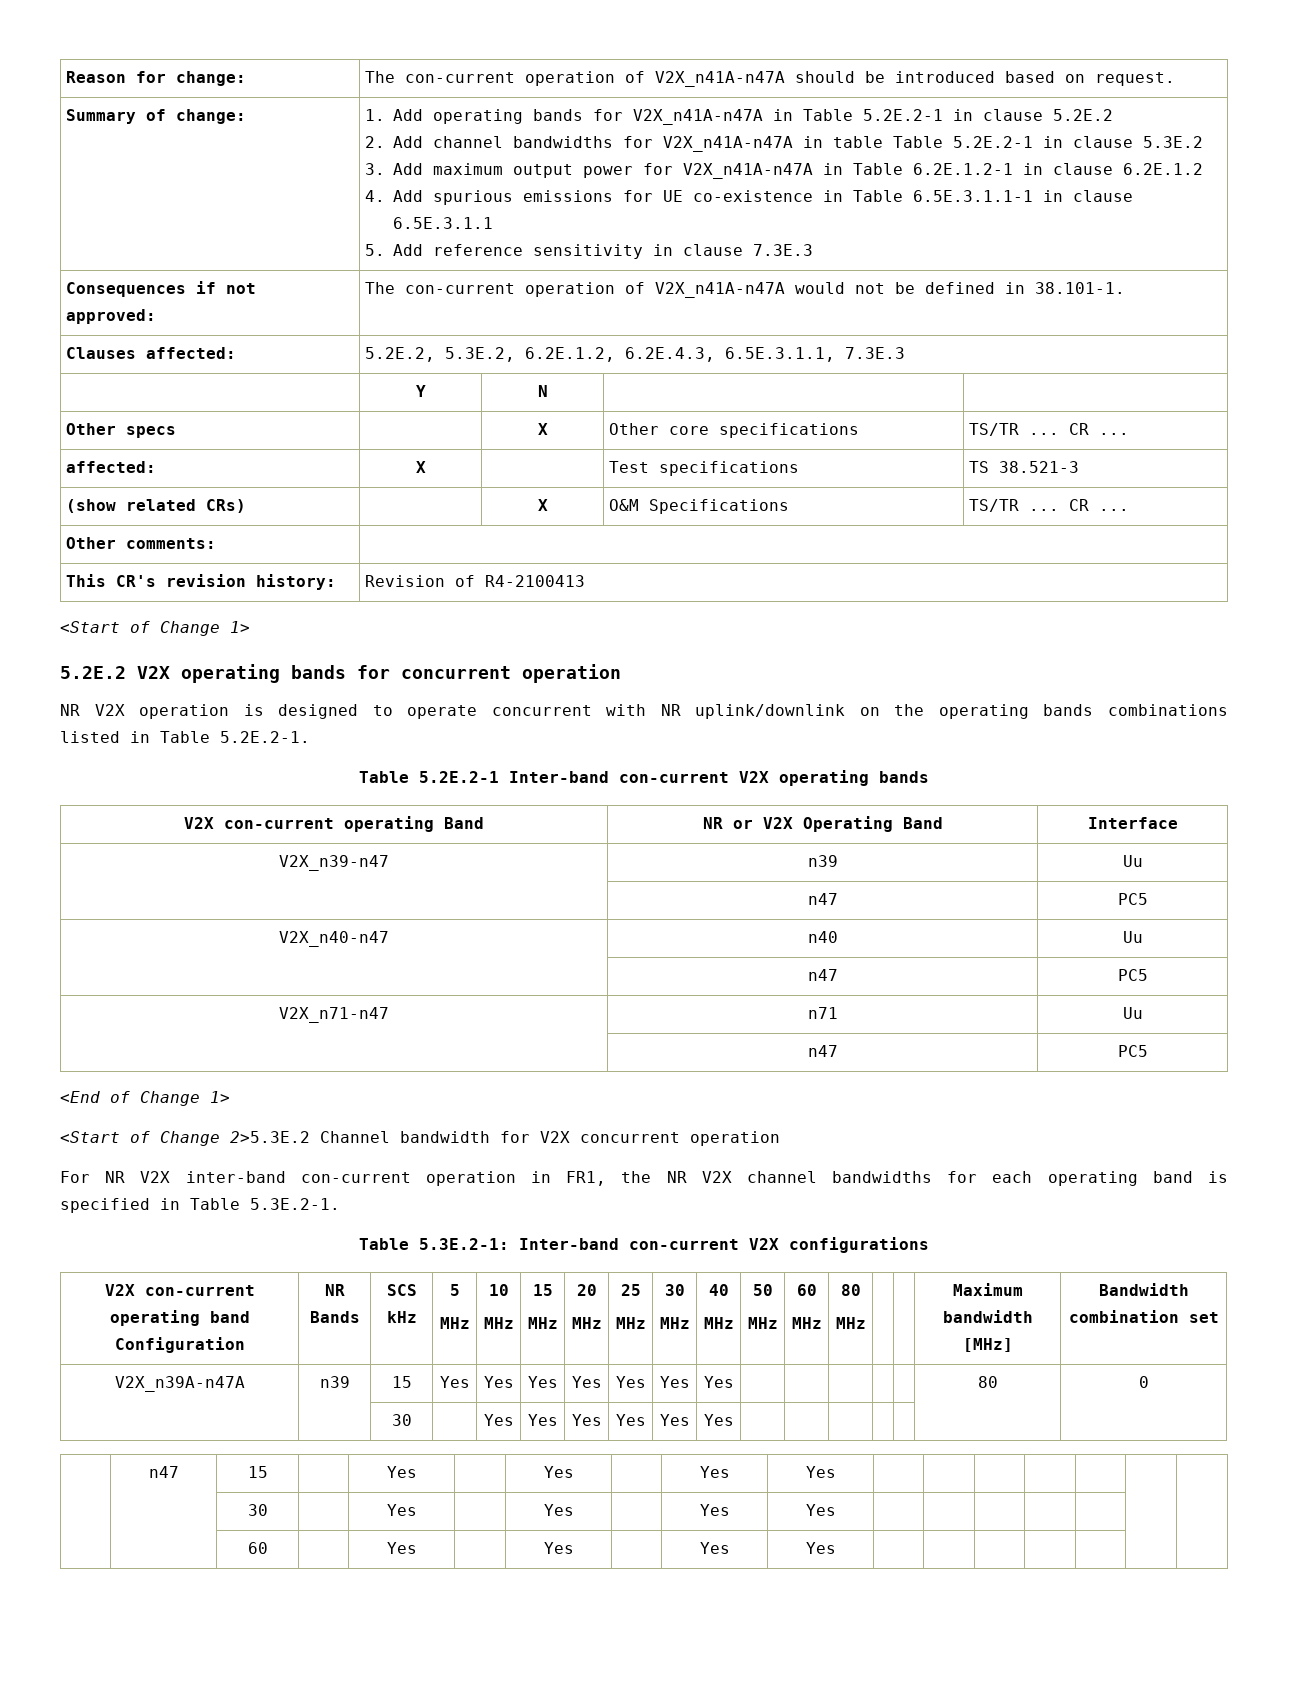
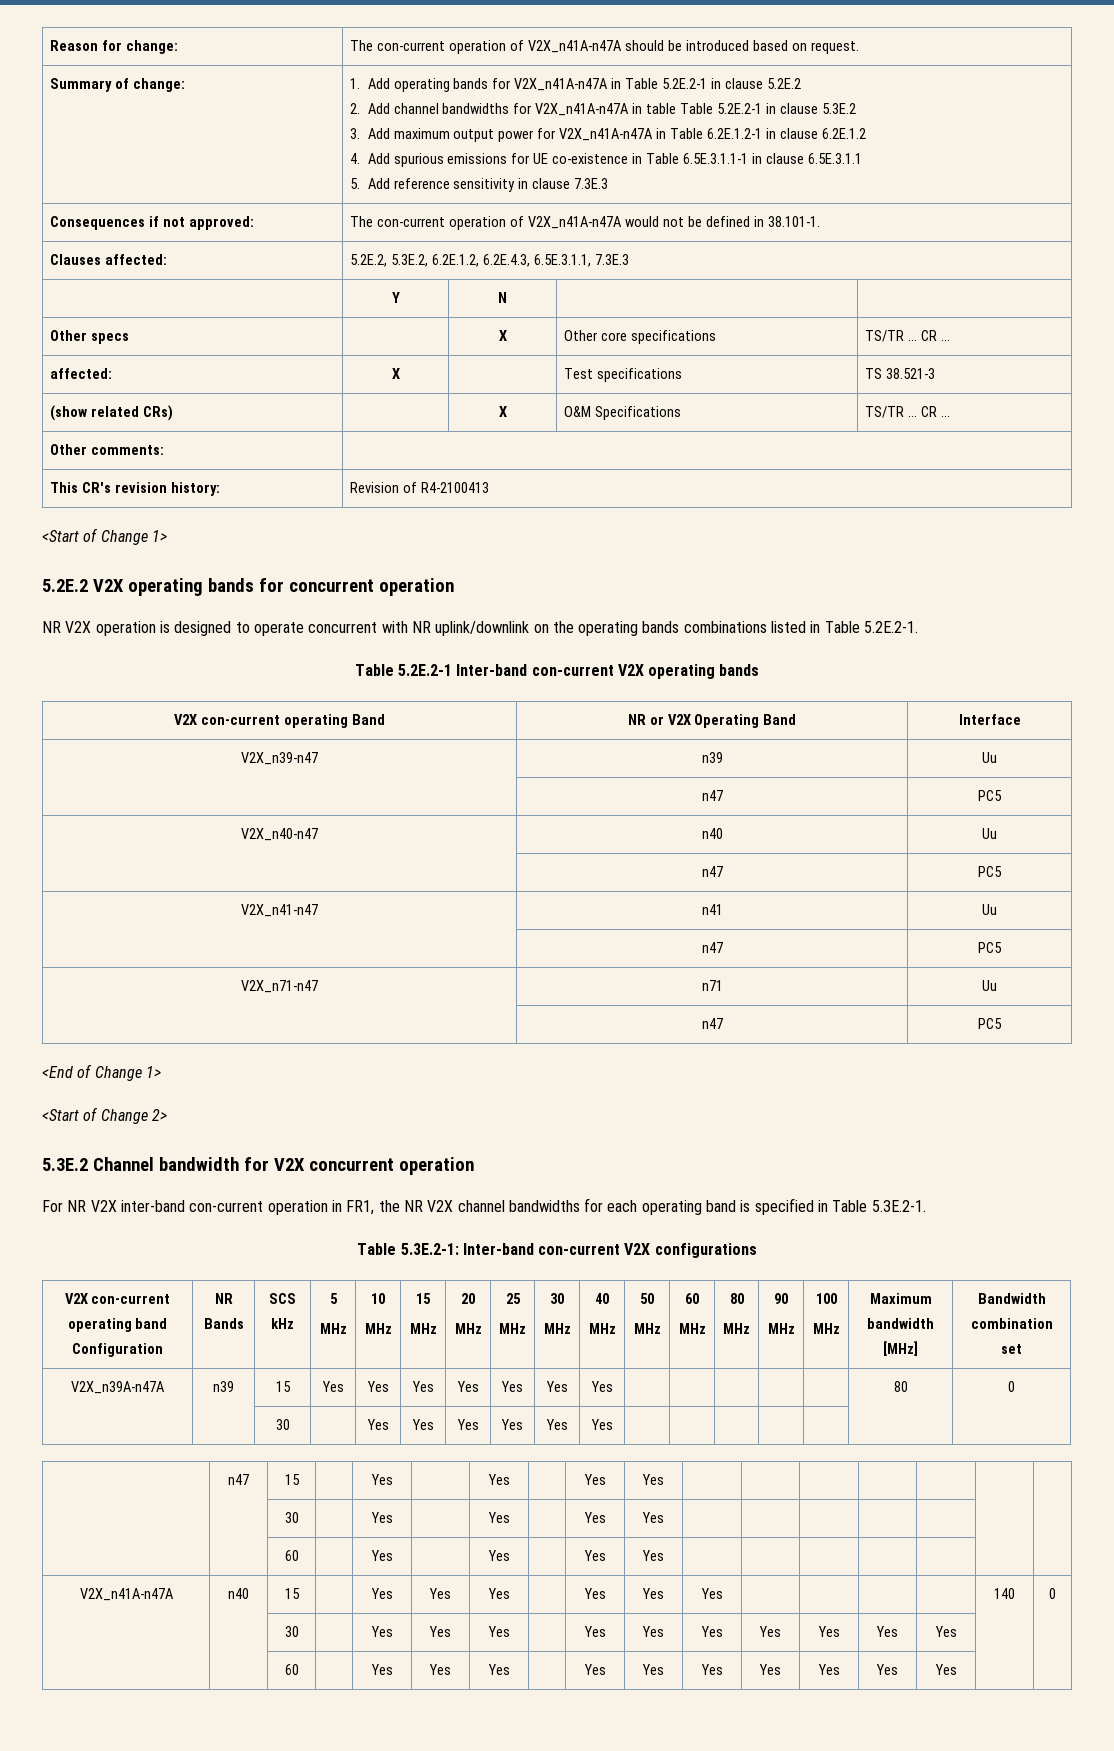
(1148, 975) none -> [241,904,318,917] [701,904,723,915] [982,904,997,915] [701,942,723,953] [978,942,1002,953] // V2X_n41-n47 | n41 | Uu // | n47 | PC5
[230,1131,310,1143] 2>5.3E.2 -> [151,1109,167,1121] [42,1158,88,1171] 2> // 5.3E.2
(866, 1323) | -> [774,1293,788,1304] [767,1323,795,1334] [815,1293,837,1304] [812,1323,840,1334] 90 // MHz | 100 // MHz
(836, 1548) none -> [79,1588,174,1601] [228,1588,249,1599] [284,1588,300,1599] [370,1588,393,1599] [429,1588,451,1599] [487,1588,510,1599] [583,1588,606,1599] [642,1588,664,1599] [700,1588,723,1599] [994,1588,1015,1599] [1049,1588,1056,1599] [284,1626,299,1637] [370,1626,393,1637] [429,1626,451,1637] [487,1626,510,1637] [583,1626,606,1637] [642,1626,664,1637] [700,1626,723,1637] [759,1626,781,1637] [817,1626,840,1637] [876,1626,898,1637] [934,1626,957,1637] [284,1664,299,1675] [370,1664,393,1675] [429,1664,451,1675] [487,1664,510,1675] [583,1664,606,1675] [642,1664,664,1675] [700,1664,723,1675] [759,1664,781,1675] [817,1664,840,1675] [876,1664,898,1675] [934,1664,957,1675] // V2X_n41A-n47A | n40 | 15 | | Yes | Yes | Yes | | Yes | Yes | Yes | | | | | 140 | 0 // | | 30 | | Yes | Yes | Yes | | Yes | Yes | Yes | Yes | Yes | Yes | Yes | | // | | 60 | | Yes | Yes | Yes | | Yes | Yes | Yes | Yes | Yes | Yes | Yes | |

